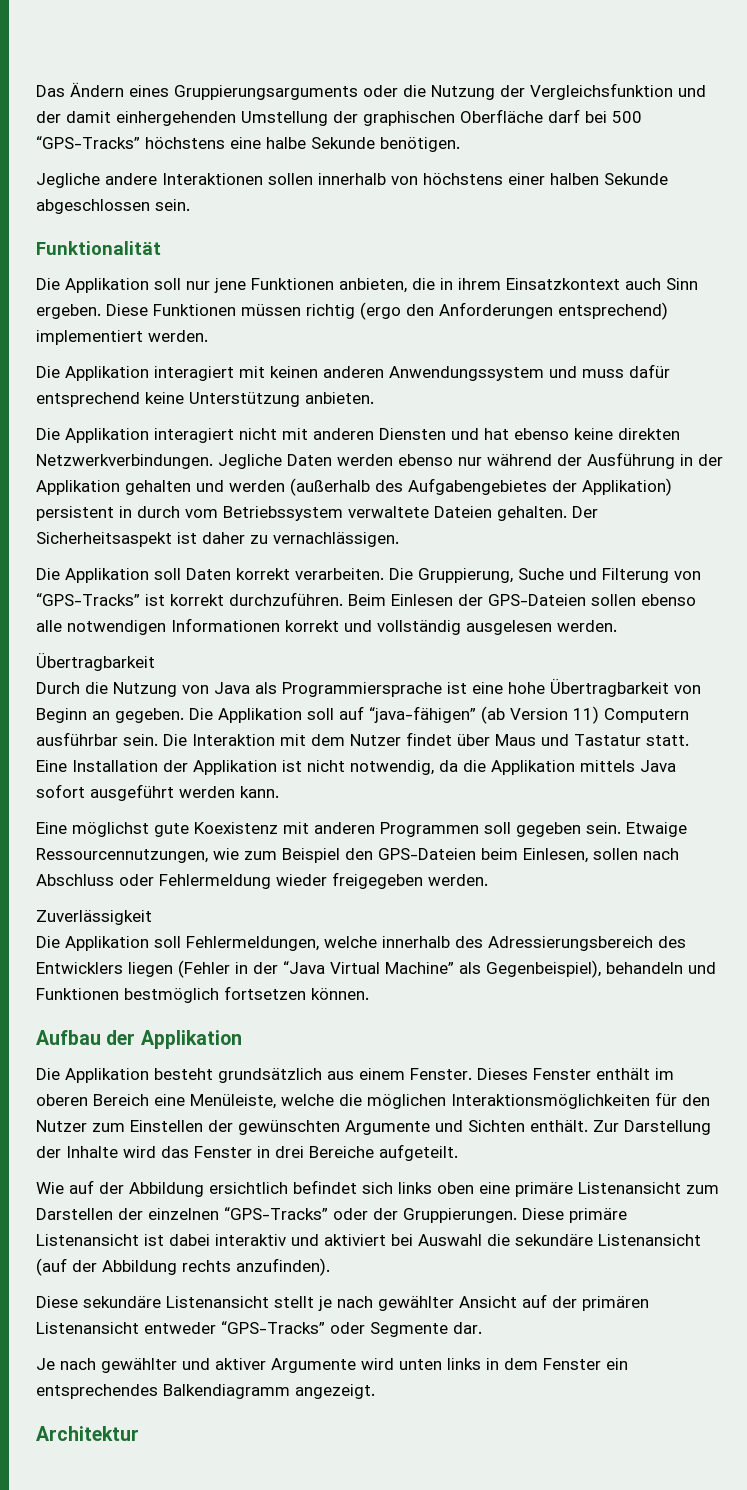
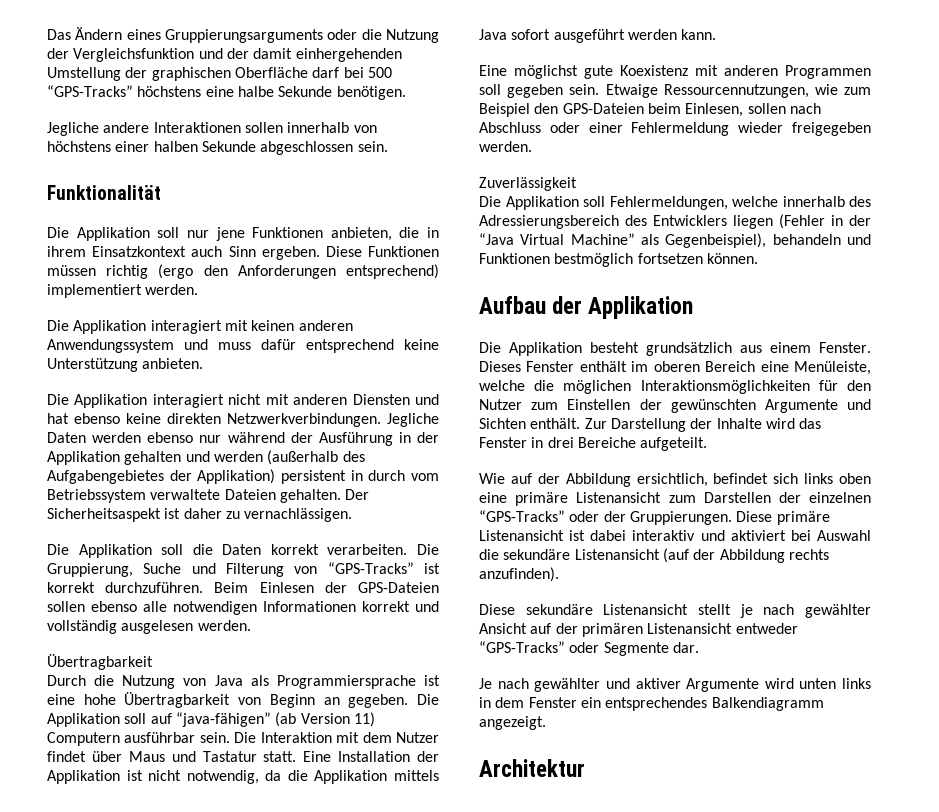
(181, 574) none -> [192,544,213,555] die
(154, 880) none -> [588,122,623,133] einer
[209,1182,288,1194] ersichtlich -> [636,473,708,487] ersichtlich,

